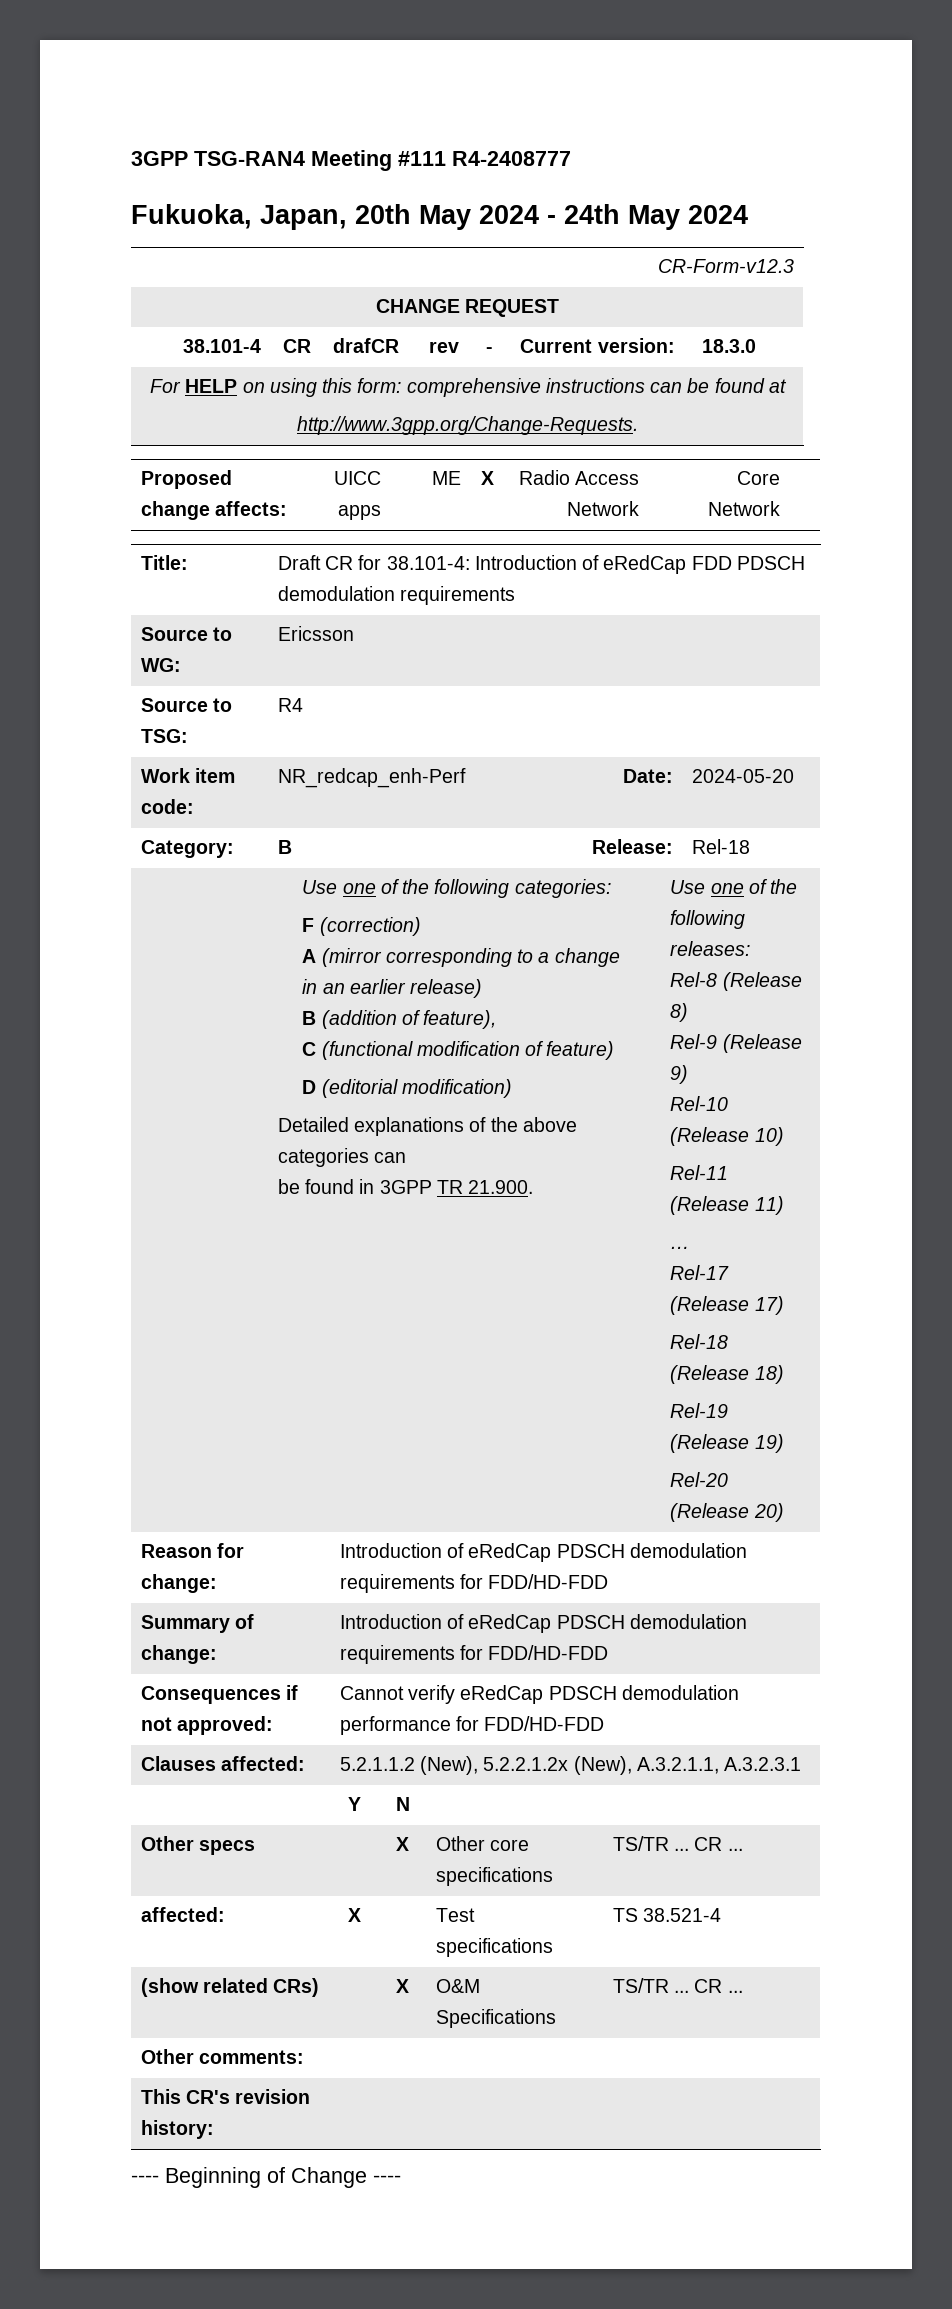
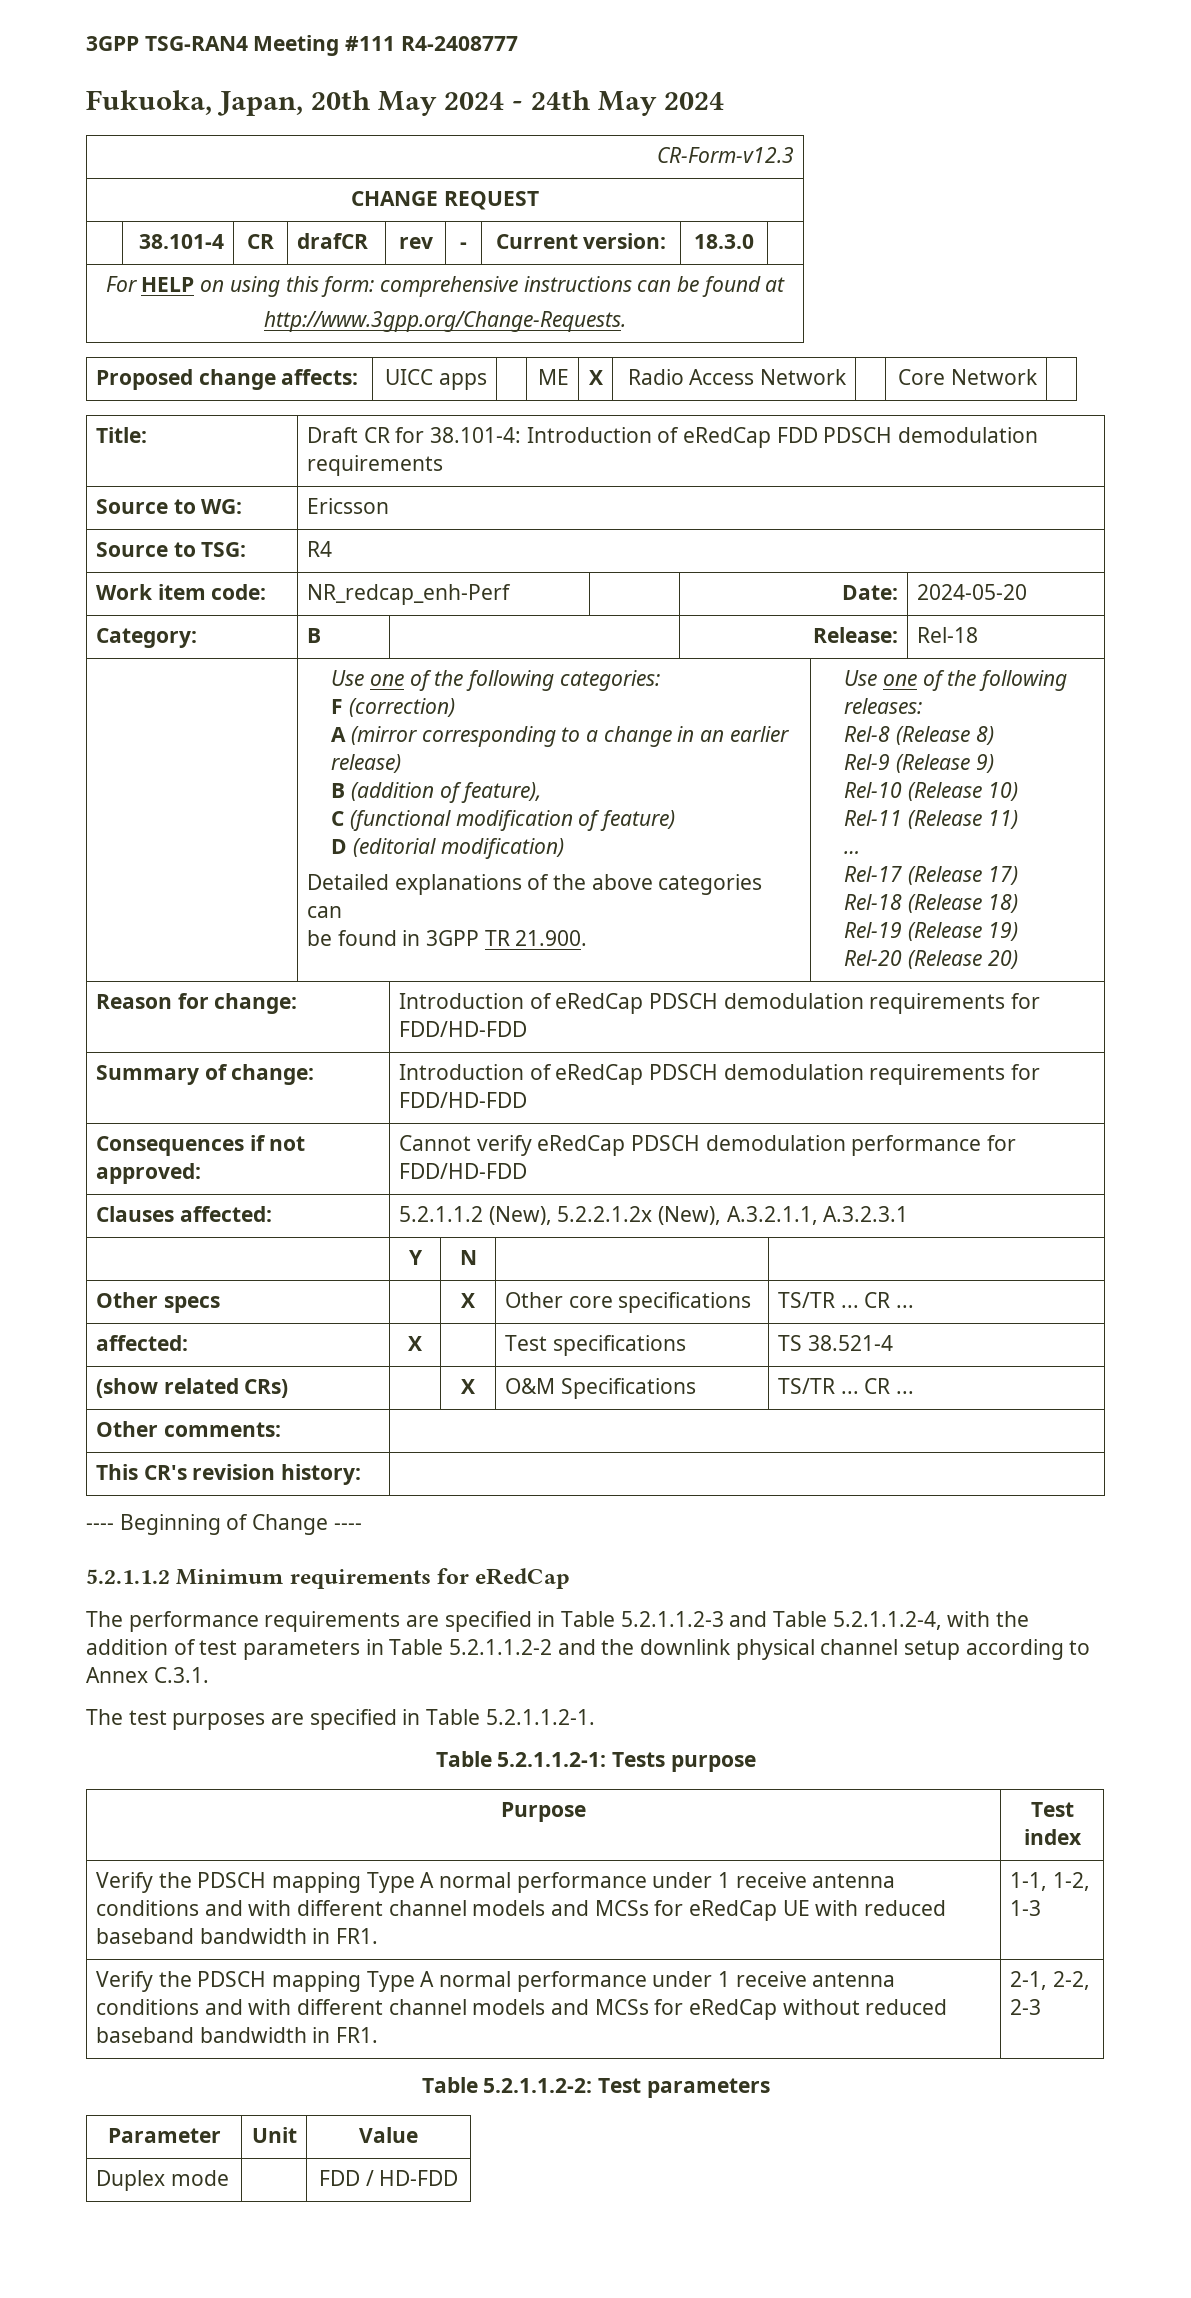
(401, 2179) none -> [86,1568,571,1589] [86,1611,1030,1632] [86,1639,1091,1660] [86,1667,209,1683] [86,1709,595,1730] [435,1751,756,1772] [501,1802,586,1822] [1030,1802,1074,1817] [1023,1829,1082,1845] [95,1872,896,1893] [95,1900,946,1921] [95,1928,378,1944] [1009,1872,1090,1891] [1009,1900,1041,1916] [95,1971,896,1992] [95,1999,948,2020] [95,2027,378,2043] [1009,1971,1090,1990] [1009,1999,1041,2015] [421,2077,770,2098] [107,2128,221,2143] [251,2127,297,2143] [359,2127,418,2143] [95,2170,229,2191] [318,2170,459,2186] // 5.2.1.1.2 Minimum requirements for eRedCap // The performance requirements are specified in Table 5.2.1.1.2-3 and Table 5.2.1.1.2-4, with the addition of test parameters in Table 5.2.1.1.2-2 and the downlink physical channel setup according to Annex C.3.1. // The test purposes are specified in Table 5.2.1.1.2-1. // Table 5.2.1.1.2-1: Tests purpose // Purpose | Test index // Verify the PDSCH mapping Type A normal performance under 1 receive antenna conditions and with different channel models and MCSs for eRedCap UE with reduced baseband bandwidth in FR1. | 1-1, 1-2, 1-3 // Verify the PDSCH mapping Type A normal performance under 1 receive antenna conditions and with different channel models and MCSs for eRedCap without reduced baseband bandwidth in FR1. | 2-1, 2-2, 2-3 // Table 5.2.1.1.2-2: Test parameters // Parameter | Unit | Value // Duplex mode | | FDD / HD-FDD

